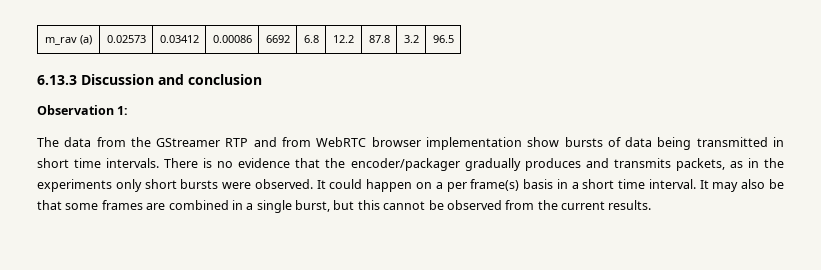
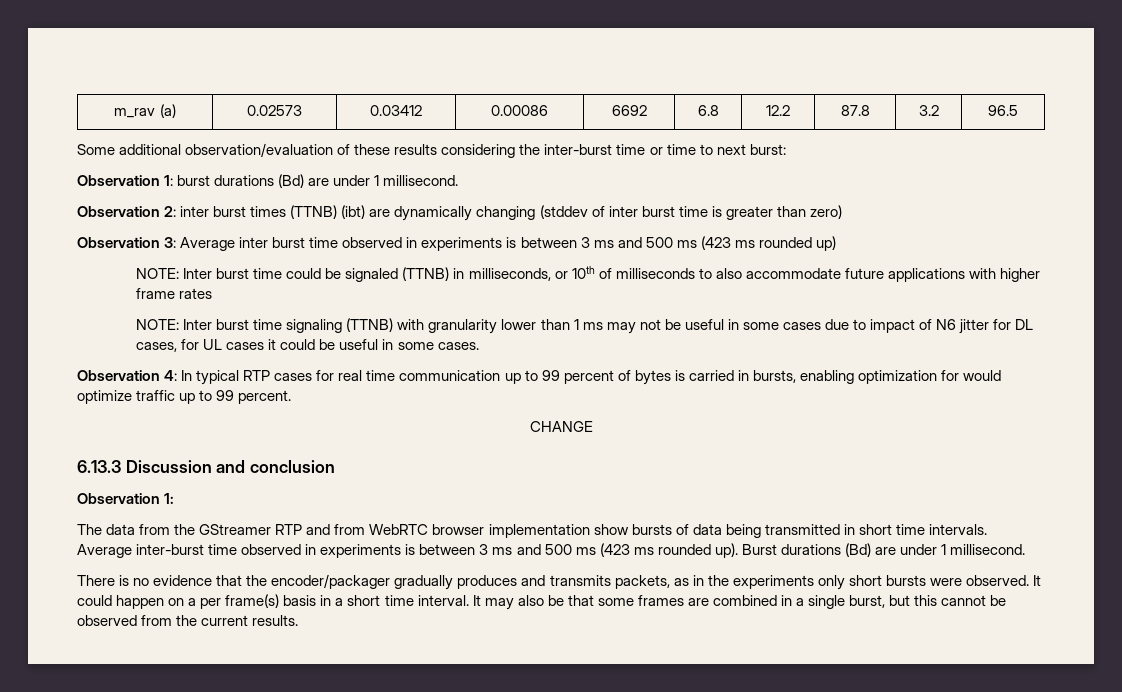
(454, 39) none -> [77,143,786,158] [77,174,459,188] [77,205,842,221] [77,236,836,251] [136,266,1041,282] [136,288,213,299] [136,318,1034,334] [136,339,479,352] [77,370,1002,385] [77,390,292,404] [529,421,593,432] // Some additional observation/evaluation of these results considering the inter-burst time or time to next burst: // Observation 1: burst durations (Bd) are under 1 millisecond. // Observation 2: inter burst times (TTNB) (ibt) are dynamically changing (stddev of inter burst time is greater than zero) // Observation 3: Average inter burst time observed in experiments is between 3 ms and 500 ms (423 ms rounded up) // NOTE: Inter burst time could be signaled (TTNB) in milliseconds, or 10th of milliseconds to also accommodate future applications with higher frame rates // NOTE: Inter burst time signaling (TTNB) with granularity lower than 1 ms may not be useful in some cases due to impact of N6 jitter for DL cases, for UL cases it could be useful in some cases. // Observation 4: In typical RTP cases for real time communication up to 99 percent of bytes is carried in bursts, enabling optimization for would optimize traffic up to 99 percent. // CHANGE
(160, 163) none -> [77,543,1026,558] Average inter-burst time observed in experiments is between 3 ms and 500 ms (423 ms rounded up). Burst durations (Bd) are under 1 millisecond. //

